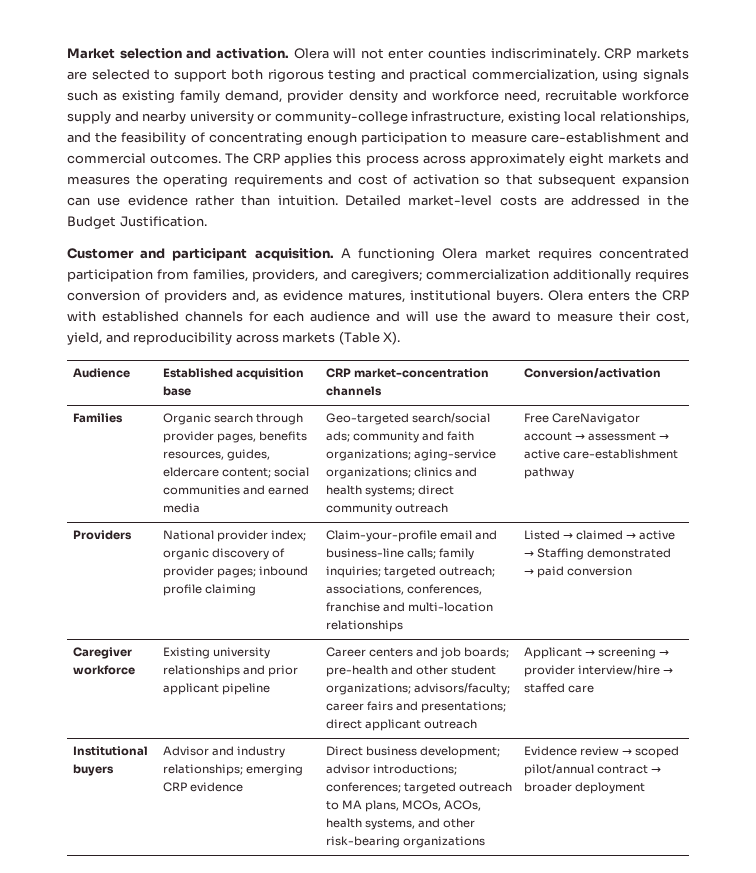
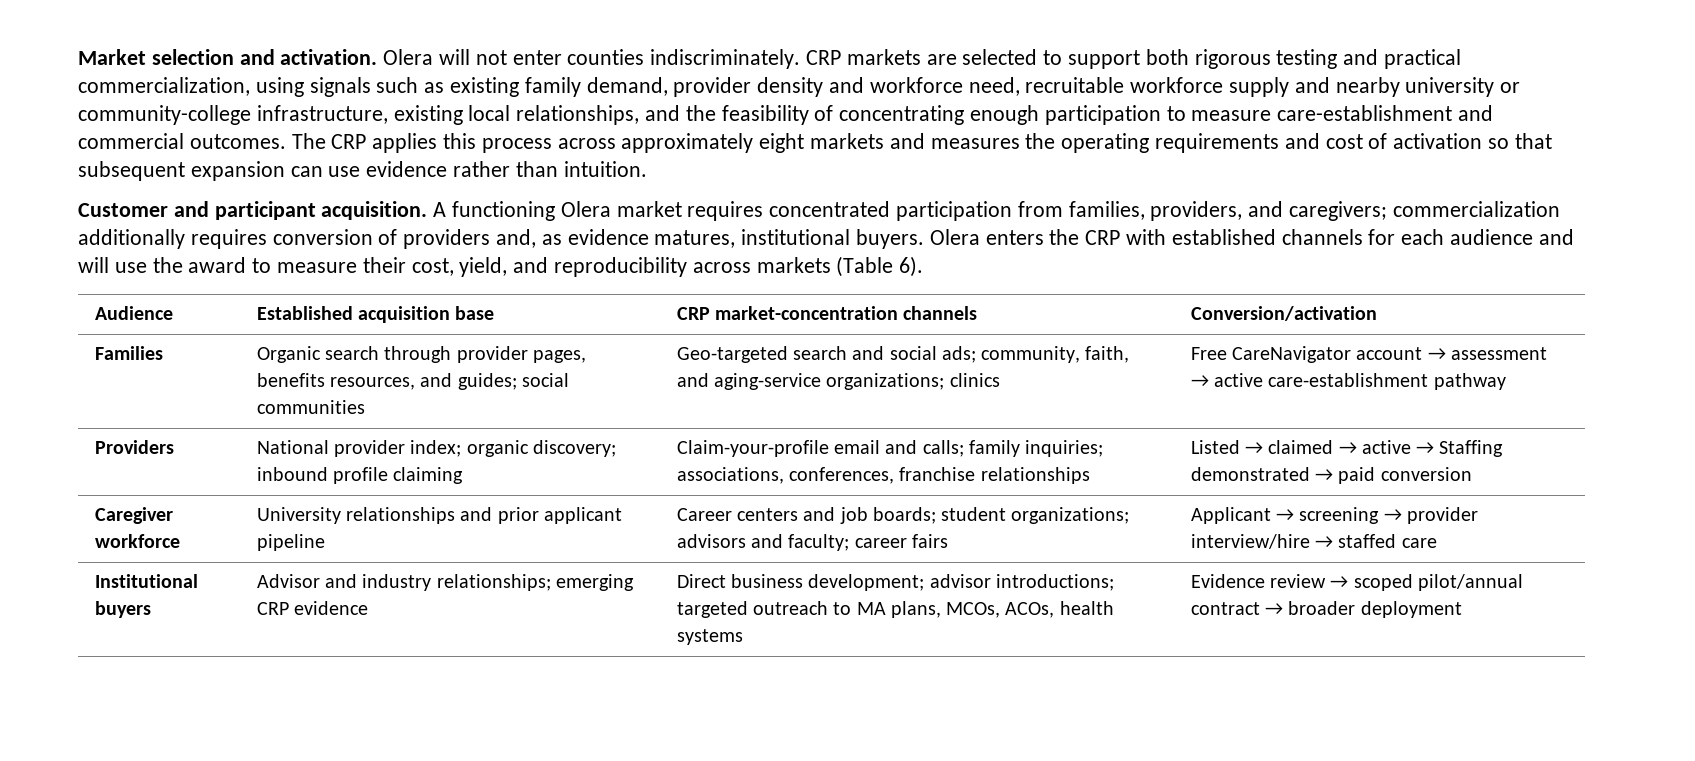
[345,195,689,206] [67,216,207,229] Detailed market-level costs are addressed in the Budget Justification. -> (647, 169) none
[383,331,401,345] X). -> [899,256,924,277] 6).
[226,449,270,461] [162,467,271,478] guides, eldercare content; -> [420,373,517,390] and guides;
[242,485,309,495] [162,503,200,513] [325,413,490,425] [325,431,474,443] [325,449,496,461] [325,467,477,479] [325,485,454,497] [325,503,448,515] and earned media | Geo-targeted search/social ads; community and faith organizations; aging-service organizations; clinics and health systems; direct community outreach -> [676,346,1130,363] [676,373,1000,390] | Geo-targeted search and social ads; community, faith, and aging-service organizations; clinics
[211,548,285,560] [162,566,256,578] discovery of provider pages; -> [532,440,616,457] discovery;
[325,548,404,558] business-line -> (918, 447) none
[383,566,495,578] targeted outreach; -> (1104, 448) none
[382,602,493,612] and multi-location -> (976, 474) none
[162,647,270,659] Existing university -> [256,507,341,524] University
[325,665,496,677] [325,683,510,695] [325,701,506,713] [325,719,477,731] pre-health and other student organizations; advisors/faculty; career fairs and presentations; direct applicant outreach -> [941,507,1130,524] [676,534,948,551] student organizations; advisors and faculty; career fairs
[325,782,401,793] conferences; -> (1114, 582) none
[364,818,475,830] [325,836,485,848] systems, and other risk-bearing organizations -> [676,629,743,645] systems

